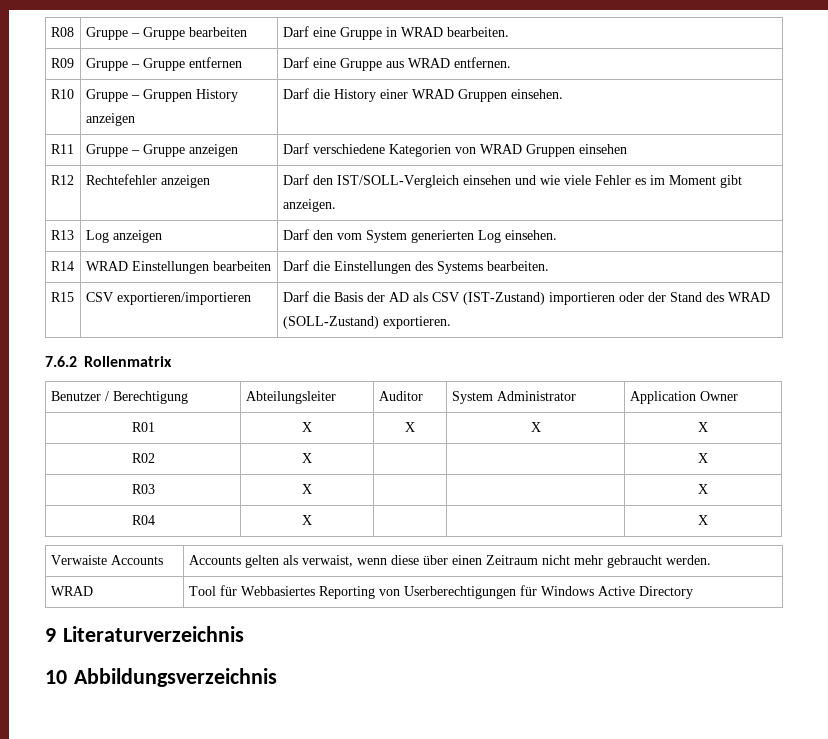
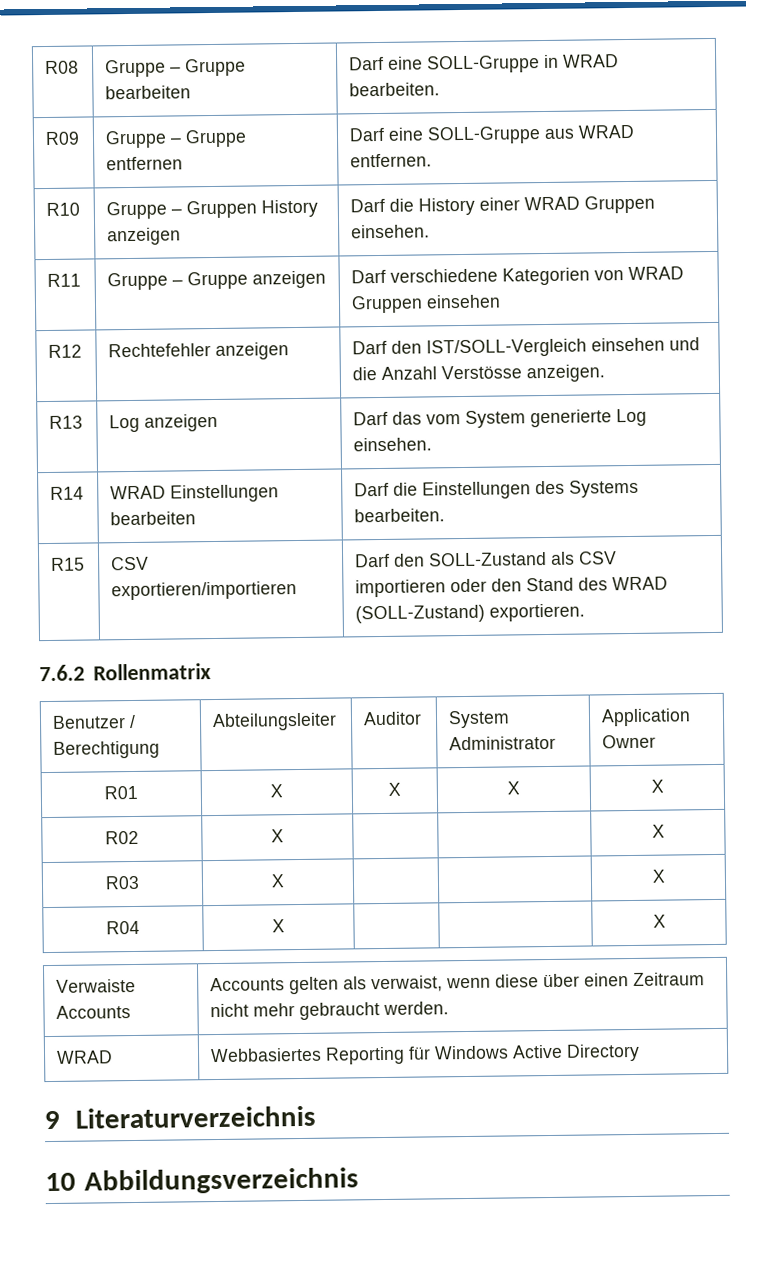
[339,27,382,40] Gruppe -> [427,55,541,74] SOLL-Gruppe
[339,58,382,71] Gruppe -> [427,126,542,145] SOLL-Gruppe
[539,175,742,188] wie viele Fehler es im Moment gibt -> [352,365,523,381] die Anzahl Verstösse
[312,230,333,240] den -> [392,411,423,425] das
[410,230,474,243] generierten -> [530,409,613,428] generierte
[312,292,409,302] die Basis der AD -> [394,551,548,567] den SOLL-Zustand
[462,292,545,305] (IST-Zustand) -> (618, 558) none
[647,292,666,302] der -> [491,578,523,592] den
[188,585,516,599] Tool für Webbasiertes Reporting von Userberechtigungen -> [210,1046,406,1065] Webbasiertes Reporting

